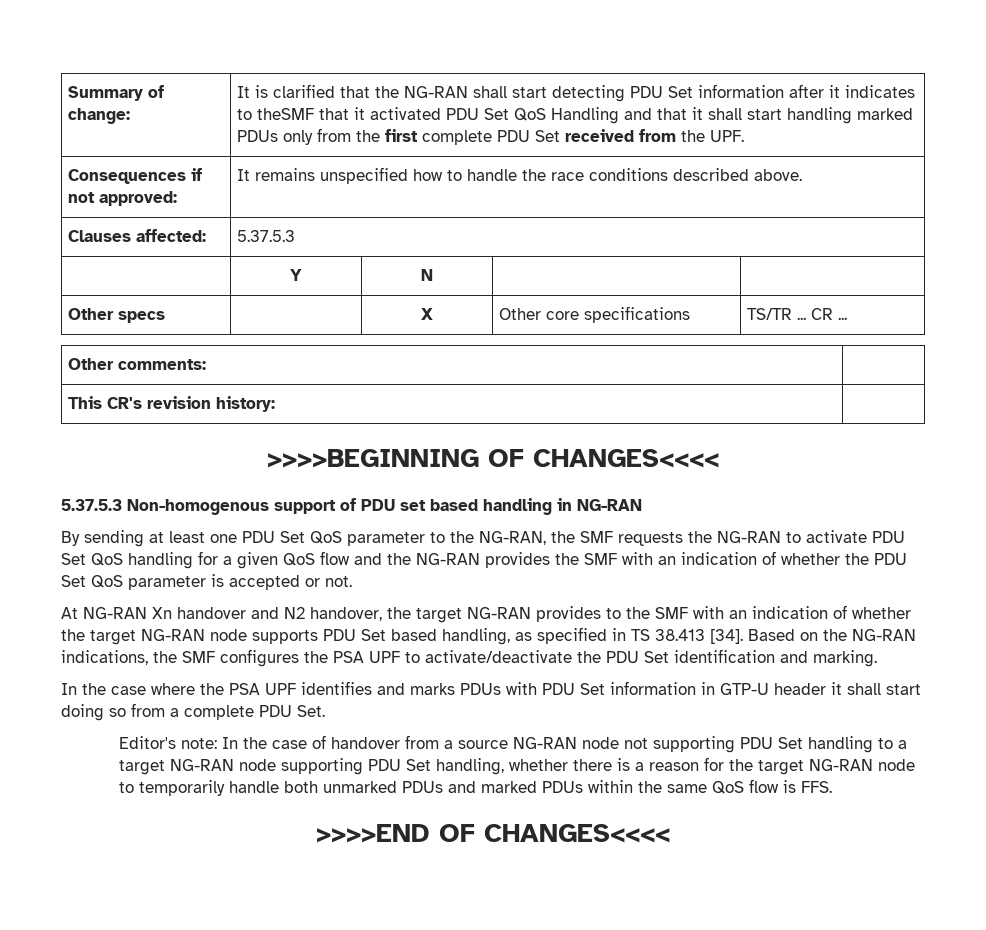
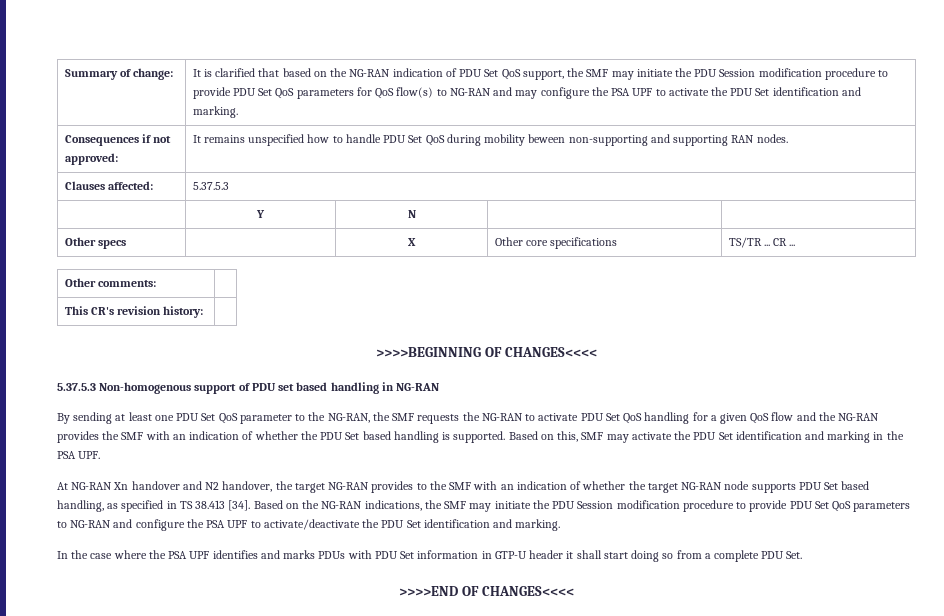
[375,84,916,102] [237,107,914,124] [237,128,745,145] the NG-RAN shall start detecting PDU Set information after it indicates to theSMF that it activated PDU Set QoS Handling and that it shall start handling marked PDUs only from the first complete PDU Set received from the UPF. -> [282,68,889,80] [192,87,861,99] [192,106,238,118] based on the NG-RAN indication of PDU Set QoS support, the SMF may initiate the PDU Session modification procedure to provide PDU Set QoS parameters for QoS flow(s) to NG-RAN and may configure the PSA UPF to activate the PDU Set identification and marking.
[522,168,803,181] the race conditions described above. -> [383,134,788,146] PDU Set QoS during mobility beween non-supporting and supporting RAN nodes.
[91,574,352,590] QoS parameter is accepted or not. -> [362,431,904,443] [57,451,101,459] based handling is supported. Based on this, SMF may activate the PDU Set identification and marking in the PSA UPF.
[220,649,299,667] configures -> [469,500,911,512] [57,519,185,531] may initiate the PDU Session modification procedure to provide PDU Set QoS parameters to NG-RAN and configure
[118,735,907,753] [118,757,915,775] [118,779,832,796] // Editor's note: In the case of handover from a source NG-RAN node not supporting PDU Set handling to a target NG-RAN node supporting PDU Set handling, whether there is a reason for the target NG-RAN node to temporarily handle both unmarked PDUs and marked PDUs within the same QoS flow is FFS. -> (803, 555) none

